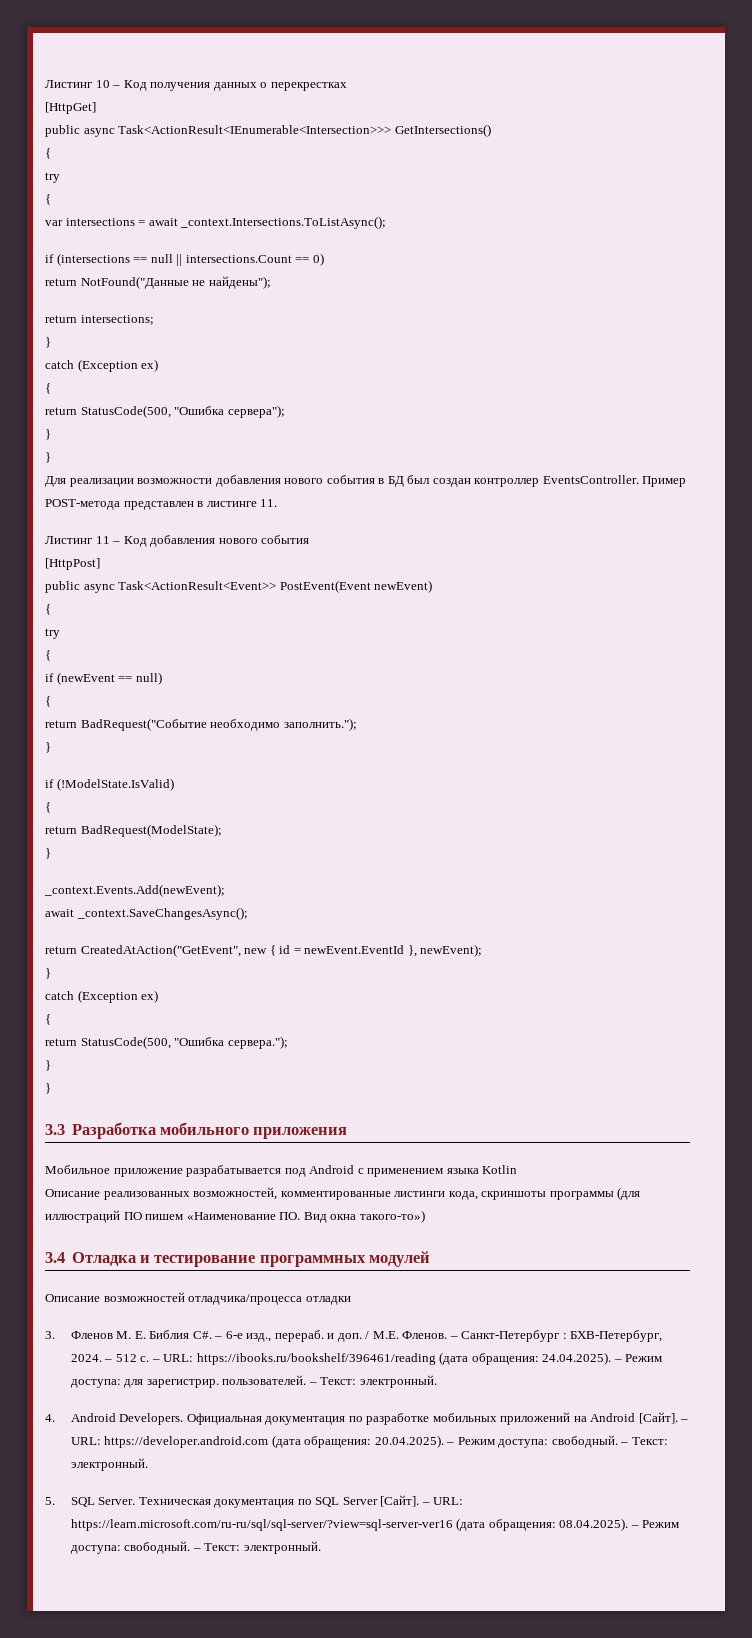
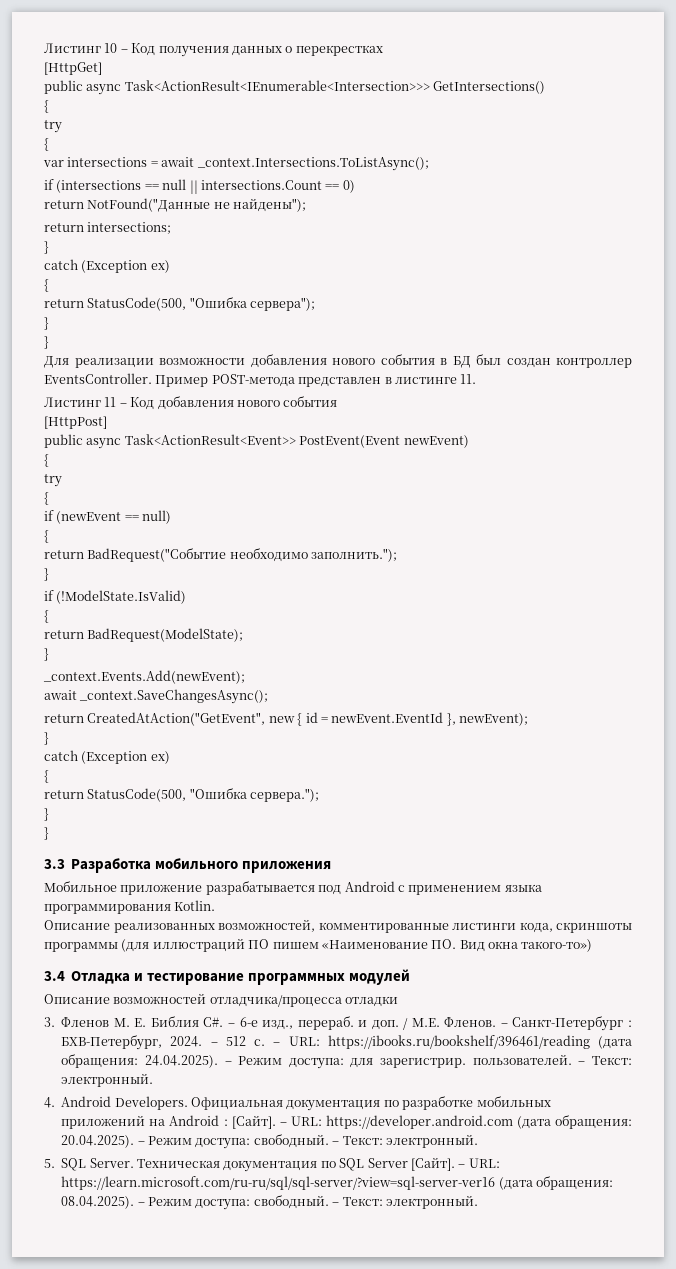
[482,1165,518,1174] Kotlin -> [44,900,216,914] программирования Kotlin.
(636, 1417) none -> [223,1119,228,1126] :

